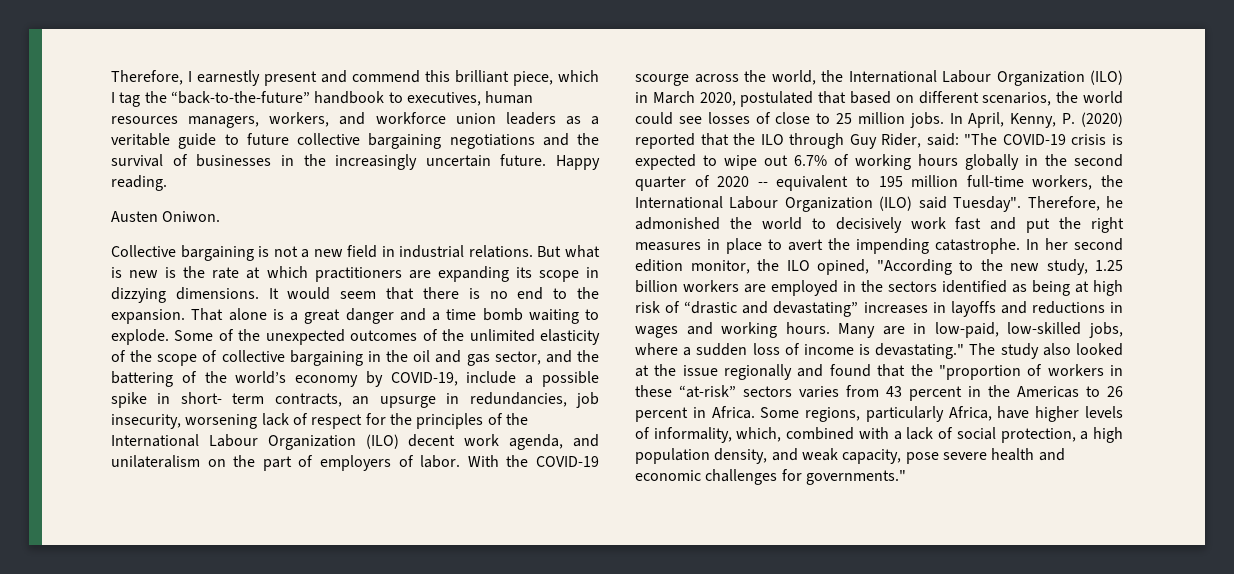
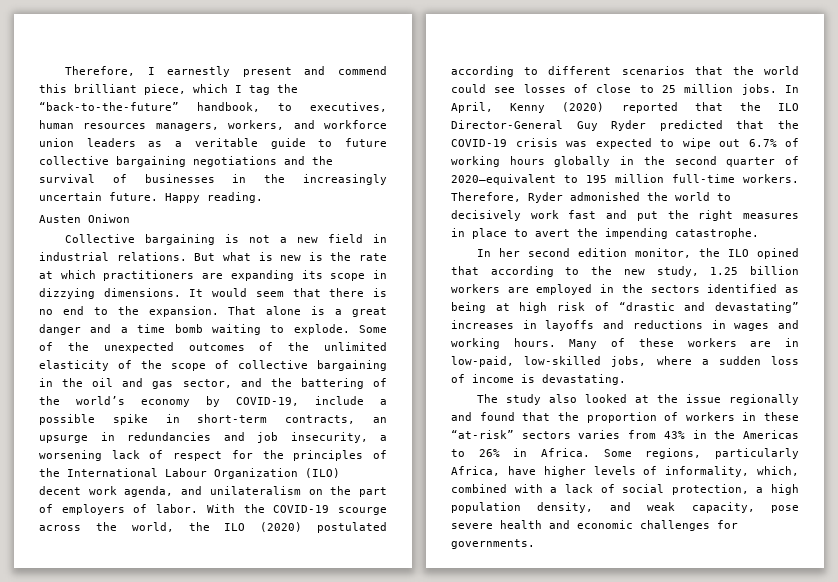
[314,91,385,104] handbook -> [197,102,260,112] handbook,
[162,211,221,222] Oniwon. -> [88,214,130,223] Oniwon
[180,392,265,404] short- term -> [197,414,268,423] short-term
[469,392,567,407] redundancies, -> [127,432,245,441] redundancies and
(181, 421) none -> [380,435,387,441] a
[848,70,1123,86] [635,91,1052,107] International Labour Organization (ILO) in March 2020, postulated that based on different scenarios, -> [224,522,387,533] [451,66,723,77] ILO (2020) postulated according to different scenarios that
[1010,113,1076,128] Kenny, P. -> [510,103,546,113] Kenny
[789,133,998,149] through Guy Rider, said: "The -> [451,120,799,131] Director-General Guy Ryder predicted that the
[1112,134,1123,145] is -> [566,141,587,147] was
[717,175,849,191] 2020 -- equivalent -> [451,174,556,185] 2020—equivalent
[1032,175,1123,190] [635,196,1123,212] workers, the International Labour Organization (ILO) said Tuesday". Therefore, he -> [743,174,799,183] [451,192,563,203] workers. Therefore, Ryder
(1020, 246) none -> (759, 233) //
[817,259,952,275] opined, "According -> [757,248,799,259] [451,266,554,277] opined that according
(876, 330) none -> [611,338,737,347] of these workers
[875,343,965,359] devastating." -> [542,374,626,385] devastating. //
[938,365,1021,380] "proportion -> [586,412,657,423] proportion
[886,386,962,401] 43 percent -> [663,431,685,439] 43%
[1107,386,1123,397] [635,407,688,422] 26 percent -> [478,449,500,457] 26%
[805,470,906,485] governments." -> [451,539,535,549] governments.

